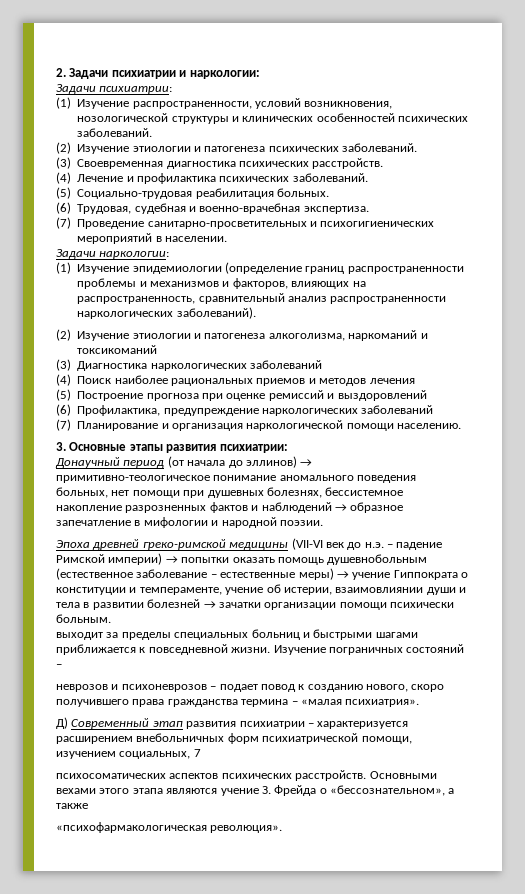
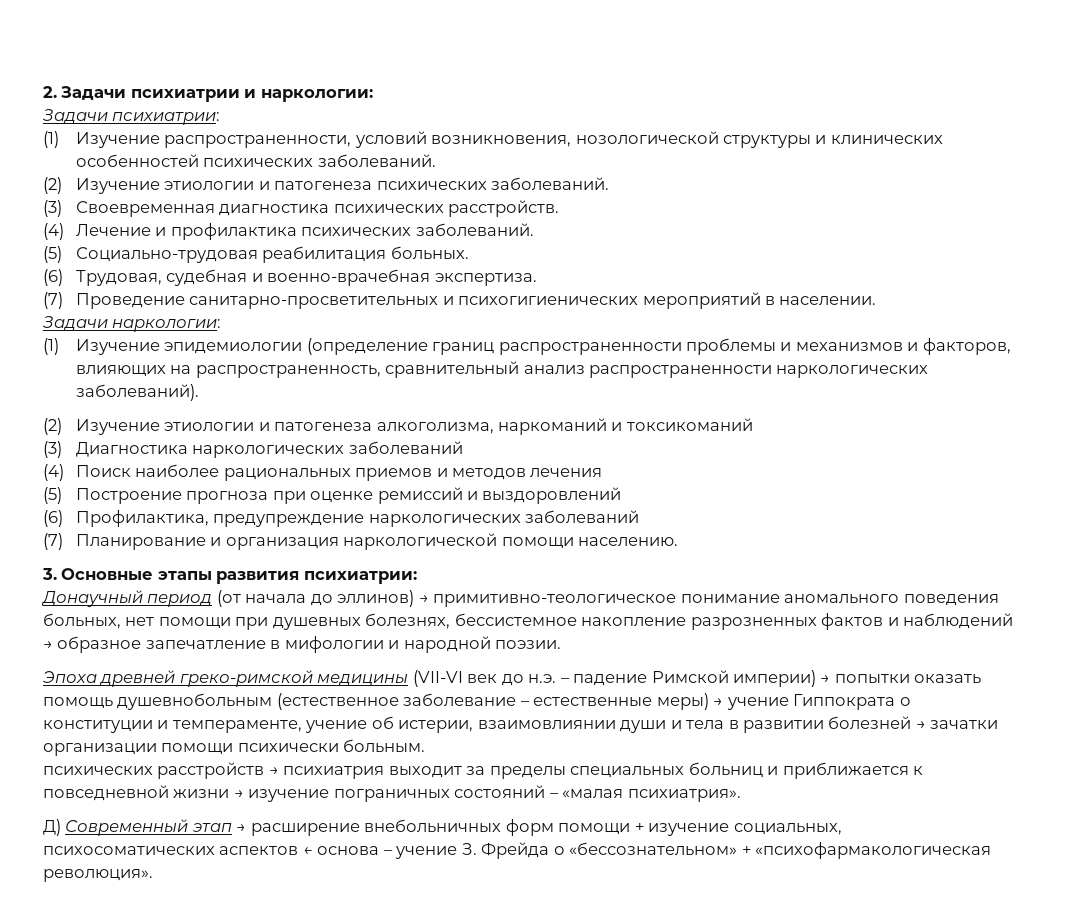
(111, 618) none -> [43,762,385,779] психических расстройств → психиатрия
[313,629,418,640] быстрыми шагами -> (779, 770) none
[231,645,326,655] жизни. Изучение -> [173,789,330,802] жизни → изучение
[56,684,445,692] [56,699,298,707] // неврозов и психоневрозов – подает повод к созданию нового, скоро получившего права гражданства термина – -> (559, 795) none
[186,721,409,729] [56,733,412,744] [56,749,201,759] [56,770,437,781] [56,788,218,794] развития психиатрии – характеризуется расширением внебольничных форм психиатрической помощи, изучением социальных, 7 // психосоматических аспектов психических расстройств. Основными вехами этого этапа являются -> [236,819,842,836] [43,846,393,855] → расширение внебольничных форм помощи + изучение социальных, психосоматических аспектов ← основа –
[330,785,455,796] [56,803,88,809] «бессознательном», а также // -> [569,842,751,856] «бессознательном» +

